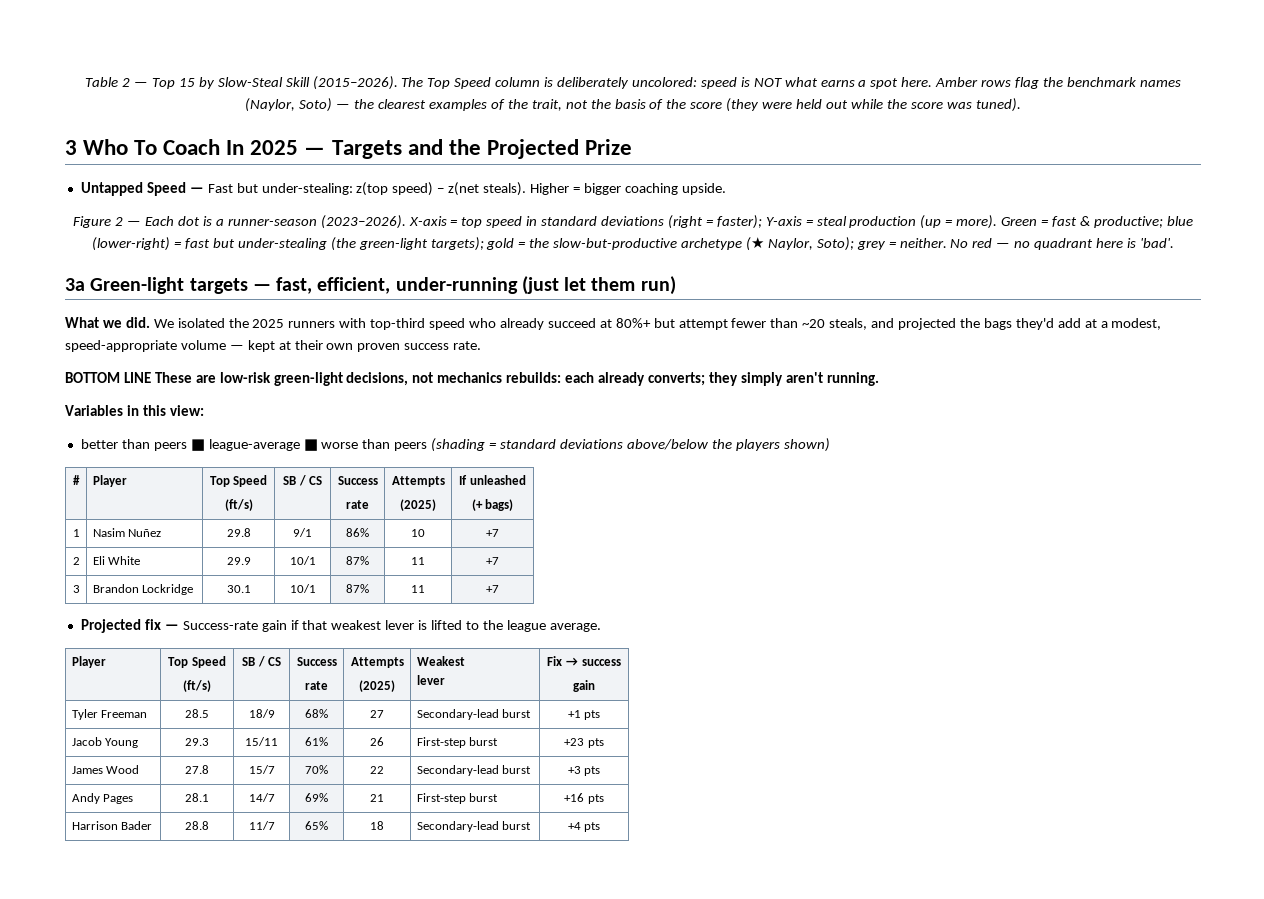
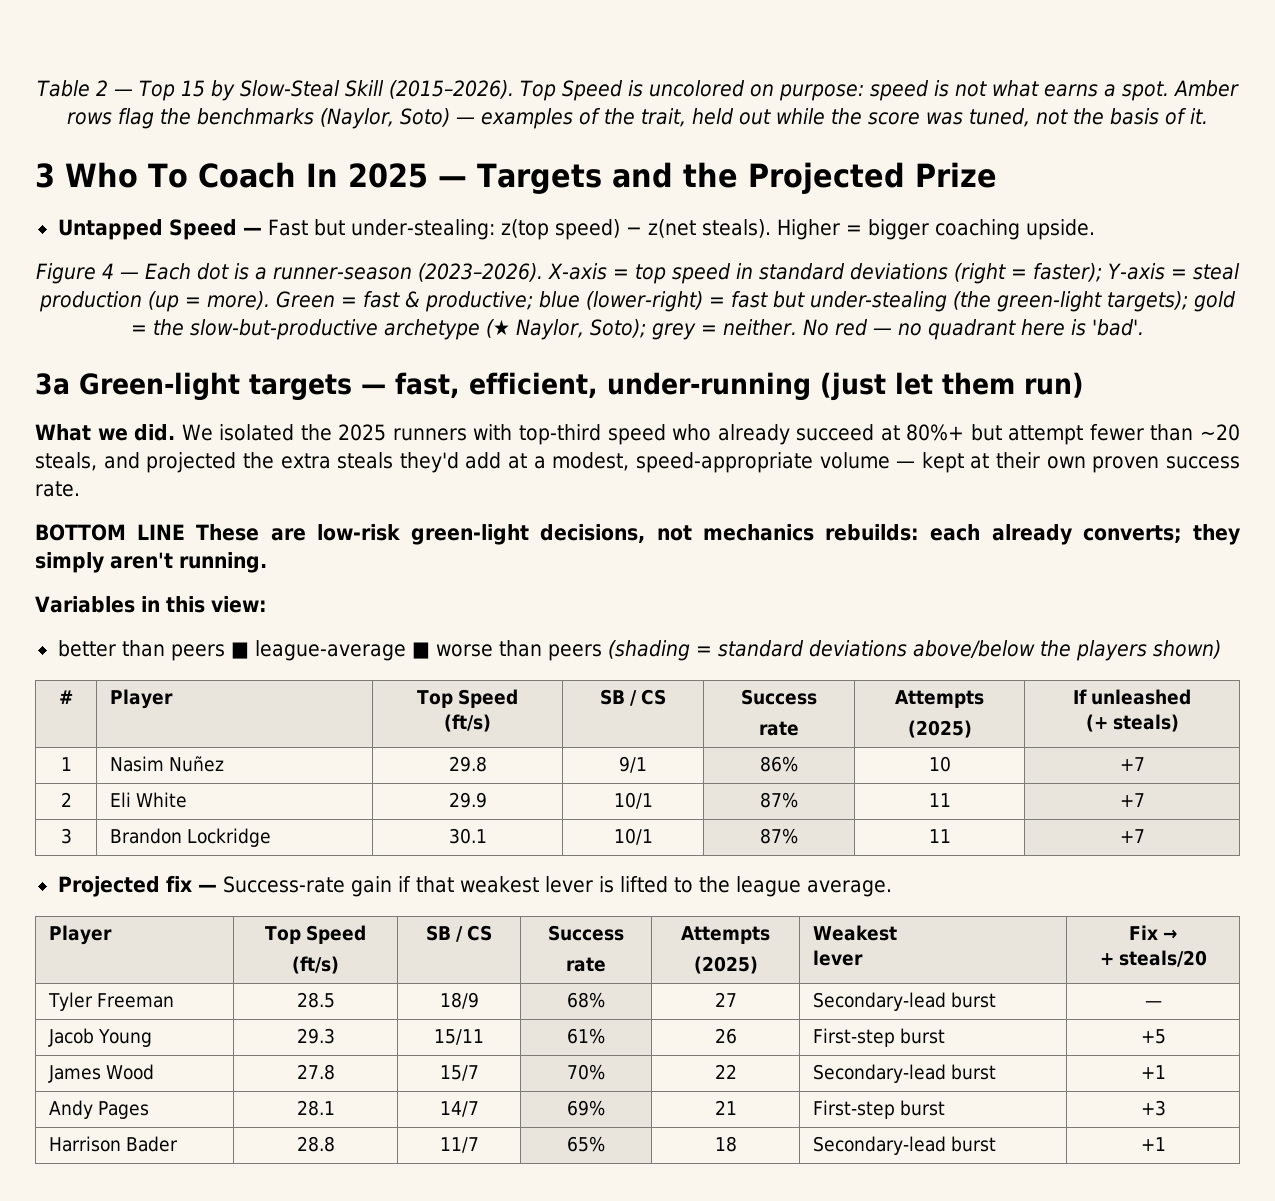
[401,77,697,89] The Top Speed column is deliberately uncolored: -> [519,80,864,101] Top Speed is uncolored on purpose:
[753,78,782,87] NOT -> [954,81,987,97] not
[870,77,933,89] spot here. -> [1121,81,1169,101] spot.
[1066,77,1181,87] benchmark names -> [196,108,314,125] benchmarks
[354,99,427,109] the clearest -> (476, 120) none
[565,98,793,112] not the basis of the score (they were -> (687, 117) none
[975,98,1021,112] tuned). -> [969,108,1209,127] tuned, not the basis of it.
[115,217,124,226] 2 -> [102,263,115,279] 4
[983,318,1012,330] bags -> [280,452,394,469] extra steals
[485,499,514,511] bags) -> [1112,714,1179,732] steals)
[581,659,621,666] [573,680,595,692] success // gain -> [1099,950,1207,967] // + steals/20
[567,710,601,720] +1 pts -> [1144,1001,1162,1007] —
[564,738,604,748] +23 pts -> [1140,1029,1166,1044] +5
[567,766,601,776] +3 pts -> [1140,1065,1166,1079] +1
[564,793,604,804] +16 pts -> [1140,1100,1166,1116] +3
[567,822,601,832] +4 pts -> [1140,1137,1166,1151] +1

